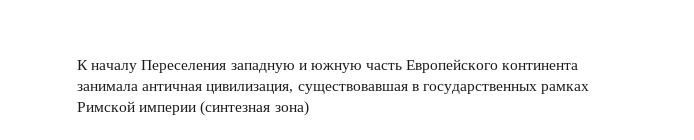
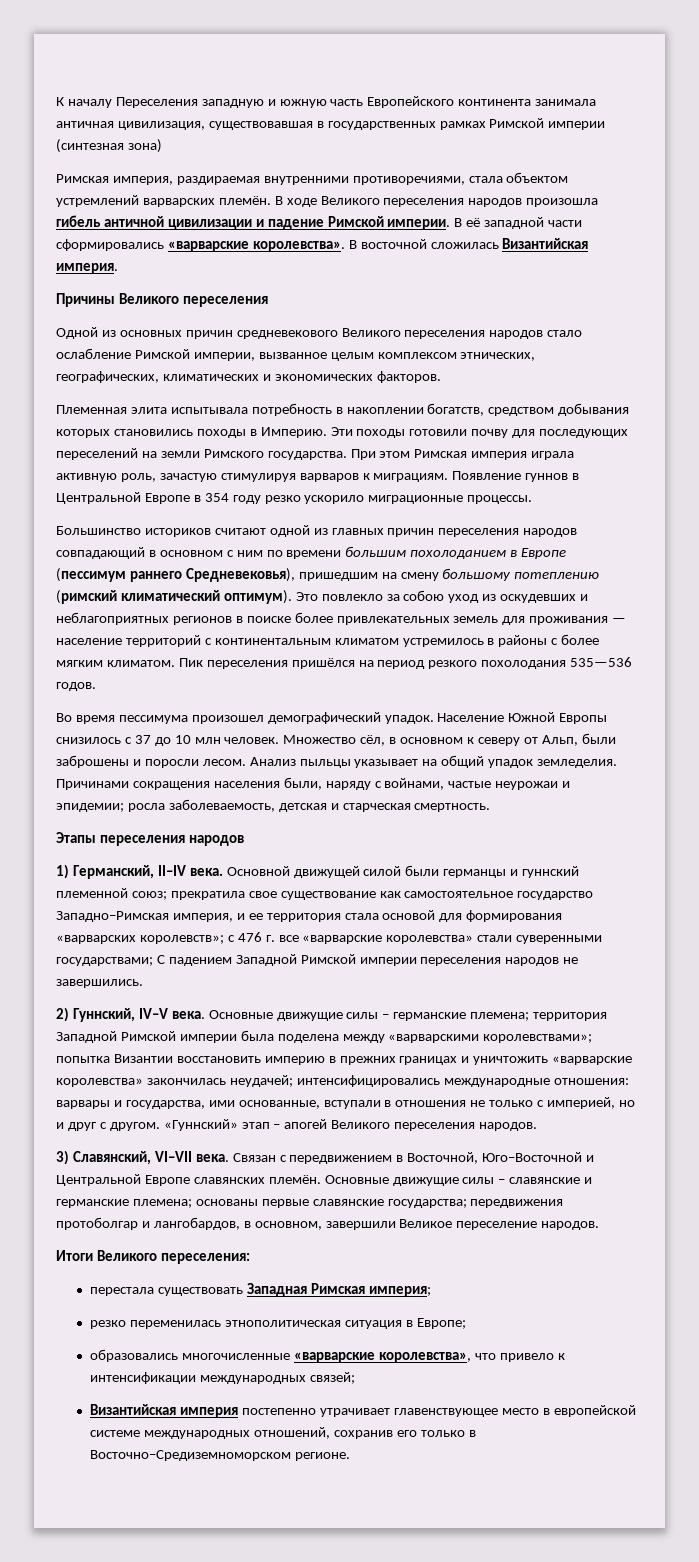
(309, 108) none -> [56,172,569,185] [56,195,599,207] [56,215,583,230] [56,238,589,252] [56,263,118,274] [56,293,268,307] [56,327,583,339] [56,348,536,361] [56,371,441,383] [56,403,630,416] [56,427,629,438] [56,448,575,460] [56,471,580,482] [56,492,533,504] [56,525,578,537] [56,546,567,559] [56,568,600,582] [56,590,589,604] [56,612,627,625] [56,634,600,647] [56,657,633,669] [56,682,96,691] [56,712,608,724] [56,733,616,746] [56,755,618,768] [56,777,571,790] [56,799,491,812] [56,832,244,846] [56,864,580,879] [56,888,594,900] [56,910,563,922] [56,932,603,944] [56,954,579,966] [56,979,143,988] [56,1007,608,1022] [56,1030,593,1043] [56,1054,633,1065] [56,1075,629,1087] [56,1097,635,1109] [56,1119,538,1131] [56,1150,595,1165] [56,1174,593,1186] [56,1199,564,1208] [56,1217,600,1230] [56,1250,250,1264] [90,1283,431,1297] [90,1318,466,1329] [90,1349,565,1363] [90,1372,355,1384] [90,1404,636,1418] [90,1427,476,1439] [90,1450,351,1461] // Римская империя, раздираемая внутренними противоречиями, стала объектом устремлений варварских племён. В ходе Великого переселения народов произошла гибель античной цивилизации и падение Римской империи. В её западной части сформировались «варварские королевства». В восточной сложилась Византийская империя. // Причины Великого переселения // Одной из основных причин средневекового Великого переселения народов стало ослабление Римской империи, вызванное целым комплексом этнических, географических, климатических и экономических факторов. // Племенная элита испытывала потребность в накоплении богатств, средством добывания которых становились походы в Империю. Эти походы готовили почву для последующих переселений на земли Римского государства. При этом Римская империя играла активную роль, зачастую стимулируя варваров к миграциям. Появление гуннов в Центральной Европе в 354 году резко ускорило миграционные процессы. // Большинство историков считают одной из главных причин переселения народов совпадающий в основном с ним по времени большим похолоданием в Европе (пессимум раннего Средневековья), пришедшим на смену большому потеплению (римский климатический оптимум). Это повлекло за собою уход из оскудевших и неблагоприятных регионов в поиске более привлекательных земель для проживания — население территорий с континентальным климатом устремилось в районы с более мягким климатом. Пик переселения пришёлся на период резкого похолодания 535—536 годов. // Во время пессимума произошел демографический упадок. Население Южной Европы снизилось с 37 до 10 млн человек. Множество сёл, в основном к северу от Альп, были заброшены и поросли лесом. Анализ пыльцы указывает на общий упадок земледелия. Причинами сокращения населения были, наряду с войнами, частые неурожаи и эпидемии; росла заболеваемость, детская и старческая смертность. // Этапы переселения народов // 1) Германский, II–IV века. Основной движущей силой были германцы и гуннский племенной союз; прекратила свое существование как самостоятельное государство Западно–Римская империя, и ее территория стала основой для формирования «варварских королевств»; с 476 г. все «варварские королевства» стали суверенными государствами; С падением Западной Римской империи переселения народов не завершились. // 2) Гуннский, IV–V века. Основные движущие силы – германские племена; территория Западной Римской империи была поделена между «варварскими королевствами»; попытка Византии восстановить империю в прежних границах и уничтожить «варварские королевства» закончилась неудачей; интенсифицировались международные отношения: варвары и государства, ими основанные, вступали в отношения не только с империей, но и друг с другом. «Гуннский» этап – апогей Великого переселения народов. // 3) Славянский, VI–VII века. Связан с передвижением в Восточной, Юго–Восточной и Центральной Европе славянских племён. Основные движущие силы – славянские и германские племена; основаны первые славянские государства; передвижения протоболгар и лангобардов, в основном, завершили Великое переселение народов. // Итоги Великого переселения: // перестала существовать Западная Римская империя; // резко переменилась этнополитическая ситуация в Европе; // образовались многочисленные «варварские королевства», что привело к интенсификации международных связей; // Византийская империя постепенно утрачивает главенствующее место в европейской системе международных отношений, сохранив его только в Восточно–Средиземноморском регионе.

